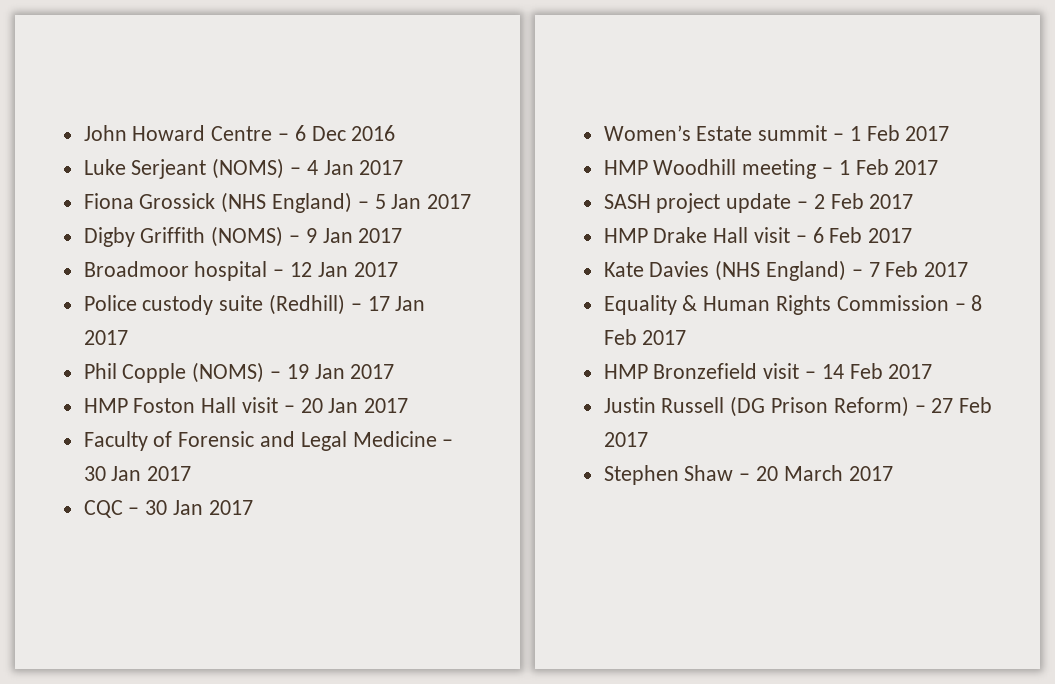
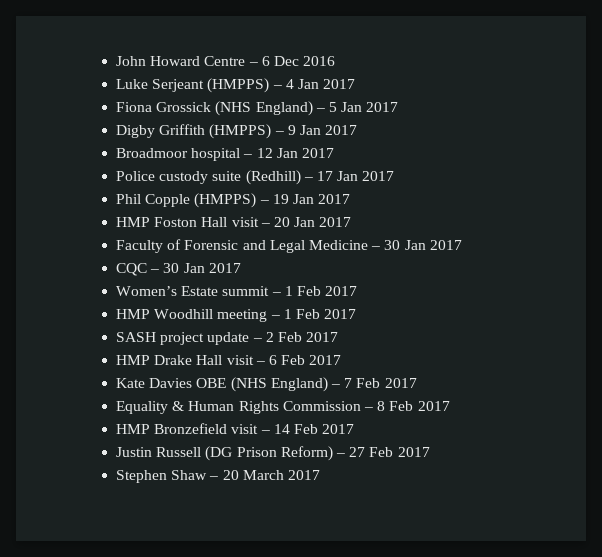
[212,158,285,179] (NOMS) -> [207,78,270,93] (HMPPS)
[211,226,284,247] (NOMS) -> [209,124,272,139] (HMPPS)
[192,362,265,383] (NOMS) -> [194,193,257,208] (HMPPS)
(710, 269) none -> [196,378,227,388] OBE

